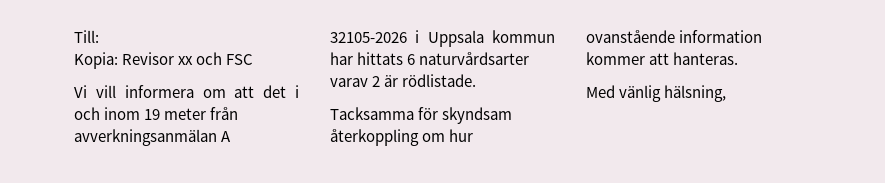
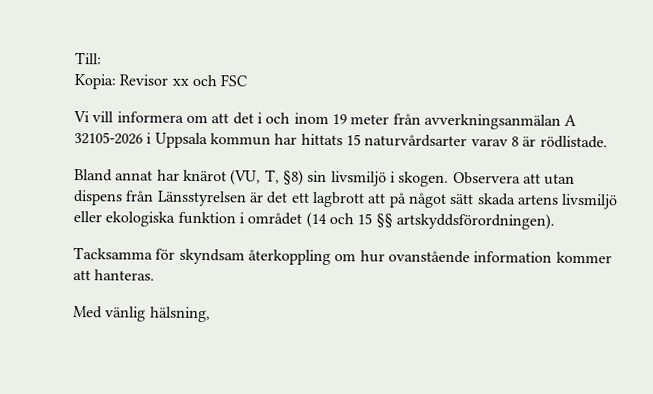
[407,54,416,65] 6 -> [345,134,361,146] 15
[372,76,381,87] 2 -> [510,136,519,147] 8
(477, 80) none -> [74,169,576,187] [73,190,619,210] [73,211,555,230] // Bland annat har knärot (VU, T, §8) sin livsmiljö i skogen. Observera att utan dispens från Länsstyrelsen är det ett lagbrott att på något sätt skada artens livsmiljö eller ekologiska funktion i området (14 och 15 §§ artskyddsförordningen).

